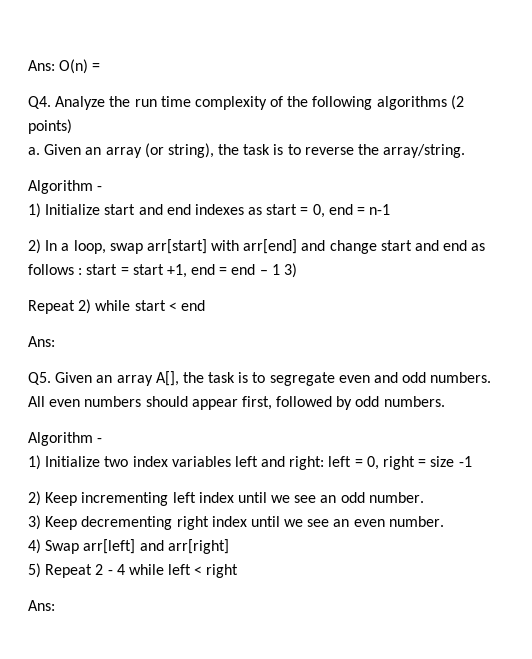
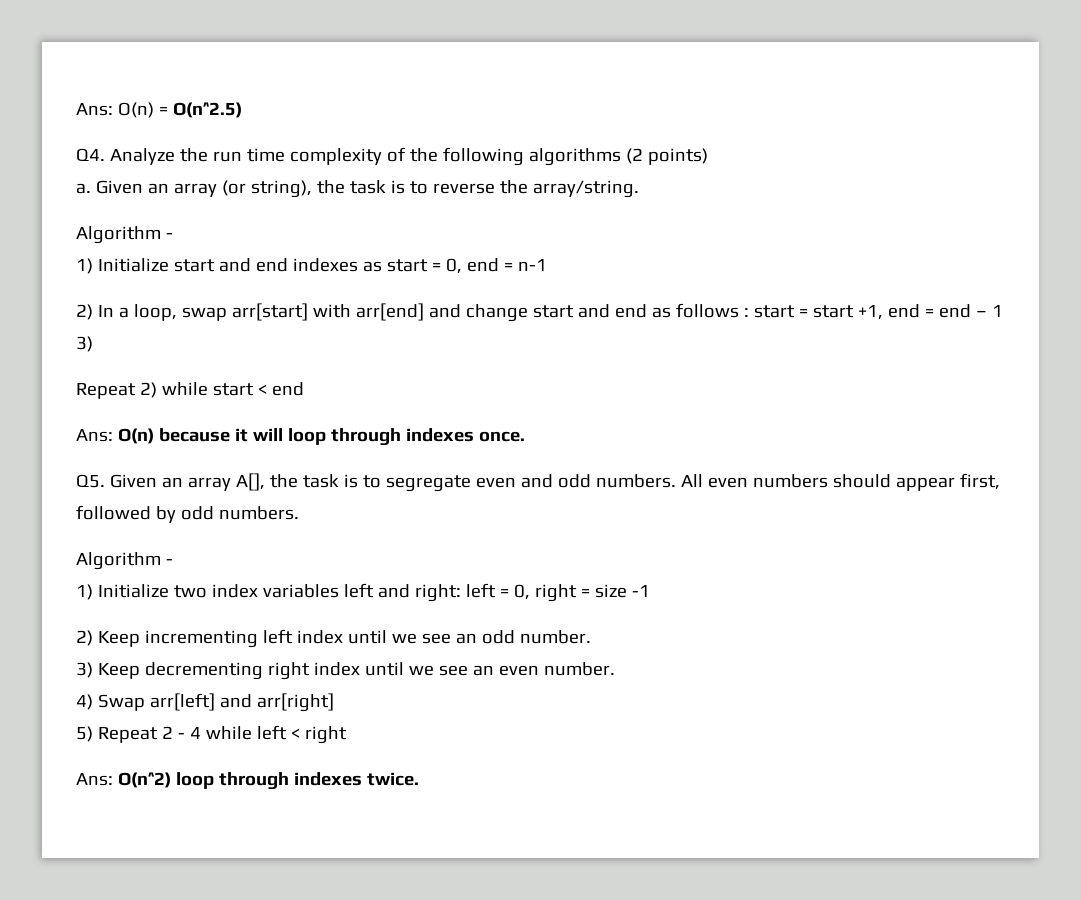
(101, 67) none -> [172,102,242,118] O(n^2.5)
(55, 341) none -> [117,428,525,446] O(n) because it will loop through indexes once.
(55, 605) none -> [117,772,419,790] O(n^2) loop through indexes twice.

